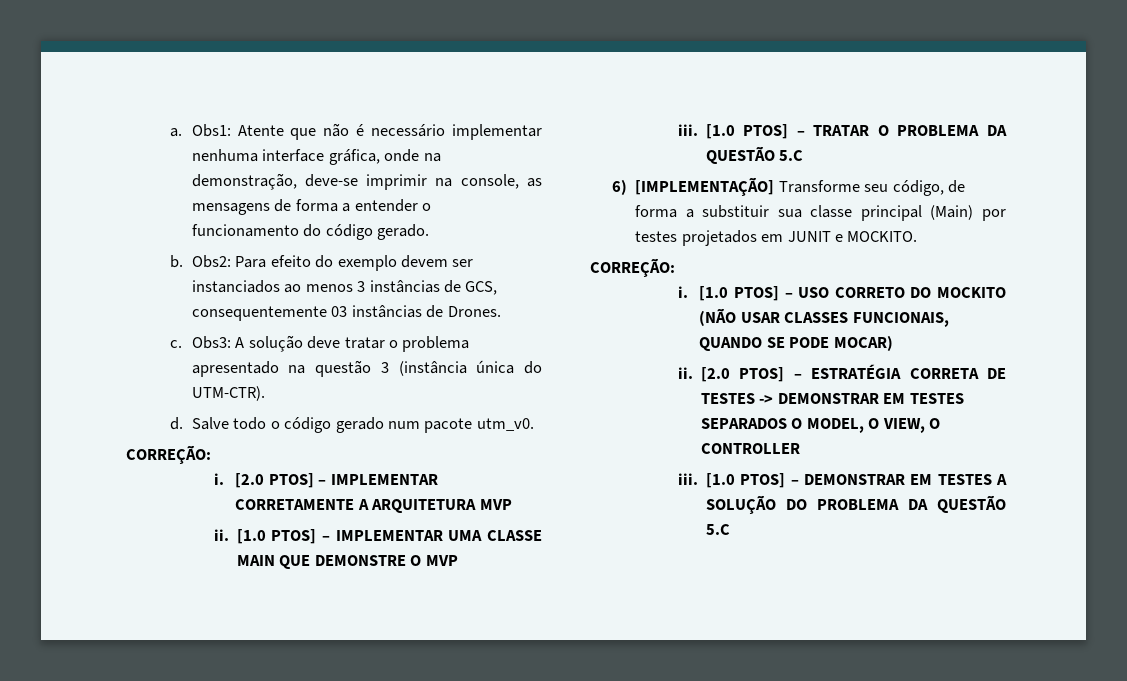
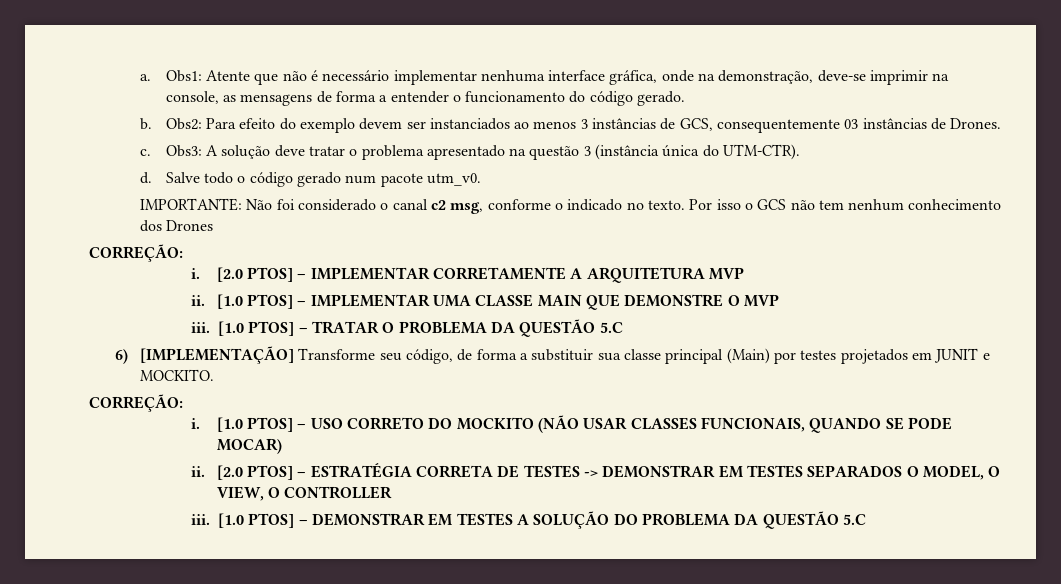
(534, 424) none -> [140,198,1002,214] [140,220,214,232] // IMPORTANTE: Não foi considerado o canal c2 msg, conforme o indicado no texto. Por isso o GCS não tem nenhum conhecimento dos Drones

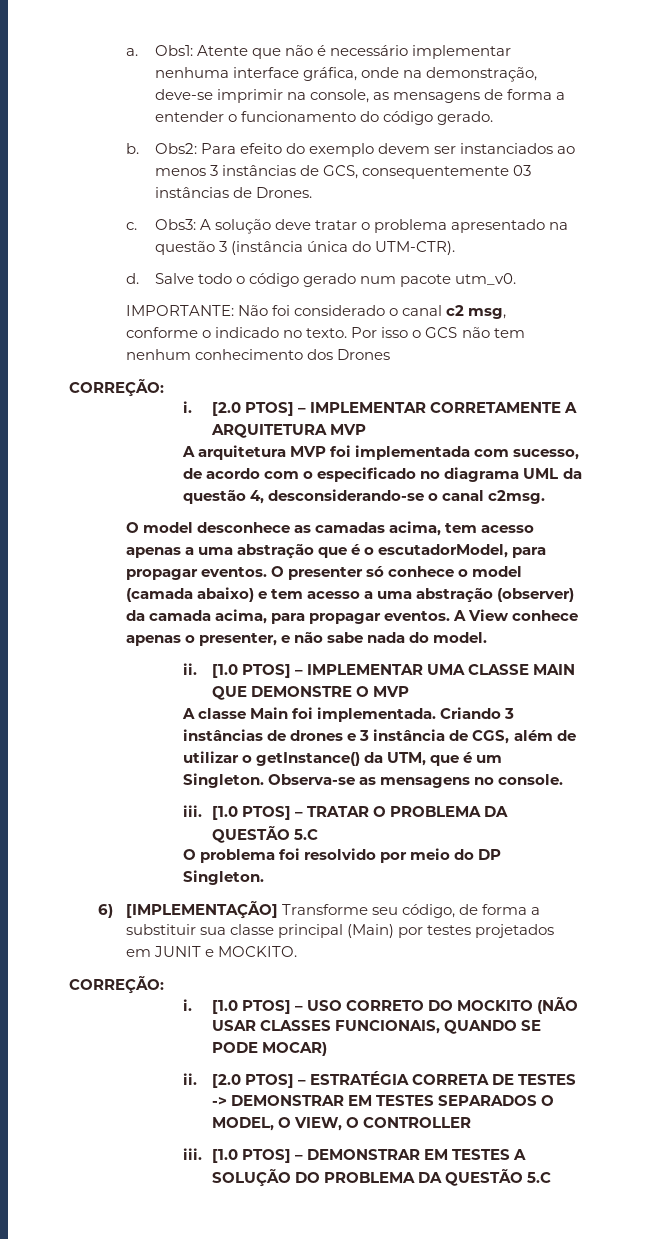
(744, 273) none -> [182,445,580,460] [183,467,582,482] [183,489,546,504] [126,521,535,536] [126,543,547,559] [126,566,523,580] [126,587,575,603] [126,609,579,624] [126,631,488,646] // A arquitetura MVP foi implementada com sucesso, de acordo com o especificado no diagrama UML da questão 4, desconsiderando-se o canal c2msg. // O model desconhece as camadas acima, tem acesso apenas a uma abstração que é o escutadorModel, para propagar eventos. O presenter só conhece o model (camada abaixo) e tem acesso a uma abstração (observer) da camada acima, para propagar eventos. A View conhece apenas o presenter, e não sabe nada do model.
(779, 300) none -> [182,707,515,722] [183,729,576,744] [183,751,503,766] [183,773,564,788] // A classe Main foi implementada. Criando 3 instâncias de drones e 3 instância de CGS, além de utilizar o getInstance() da UTM, que é um Singleton. Observa-se as mensagens no console.
(623, 327) none -> [183,848,502,863] [183,870,265,885] // O problema foi resolvido por meio do DP Singleton.

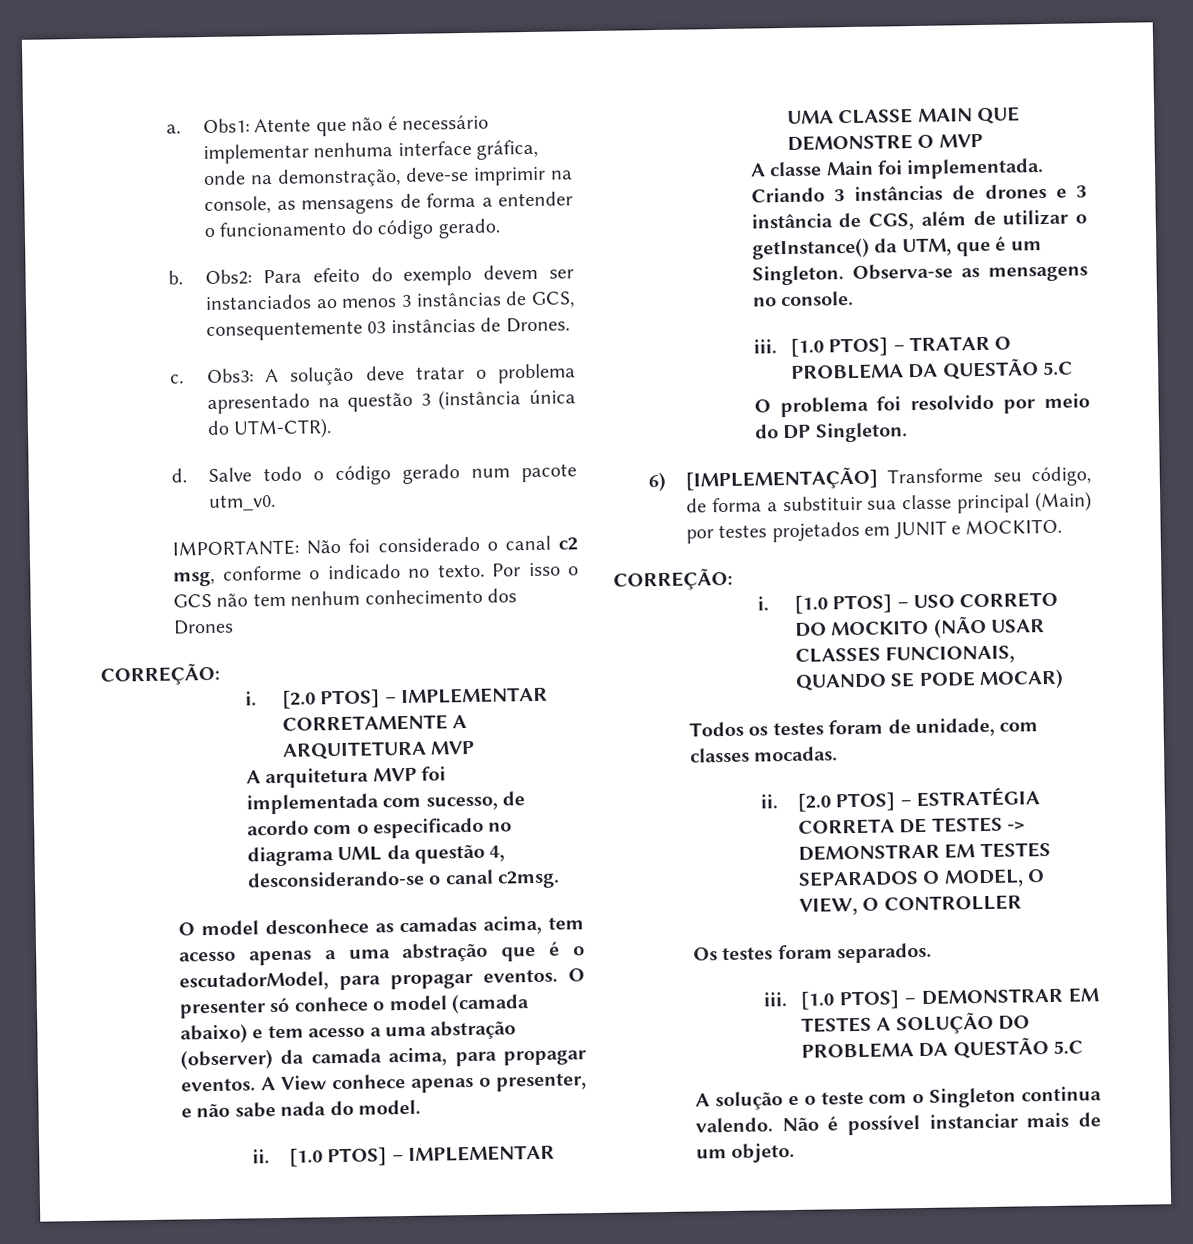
(327, 1049) none -> [689,717,1039,738] [689,746,839,763] // Todos os testes foram de unidade, com classes mocadas.
(471, 1122) none -> [693,942,933,964] // Os testes foram separados.
(551, 1177) none -> [695,1086,1102,1111] [695,1112,1101,1136] [696,1142,796,1163] // A solução e o teste com o Singleton continua valendo. Não é possível instanciar mais de um objeto.

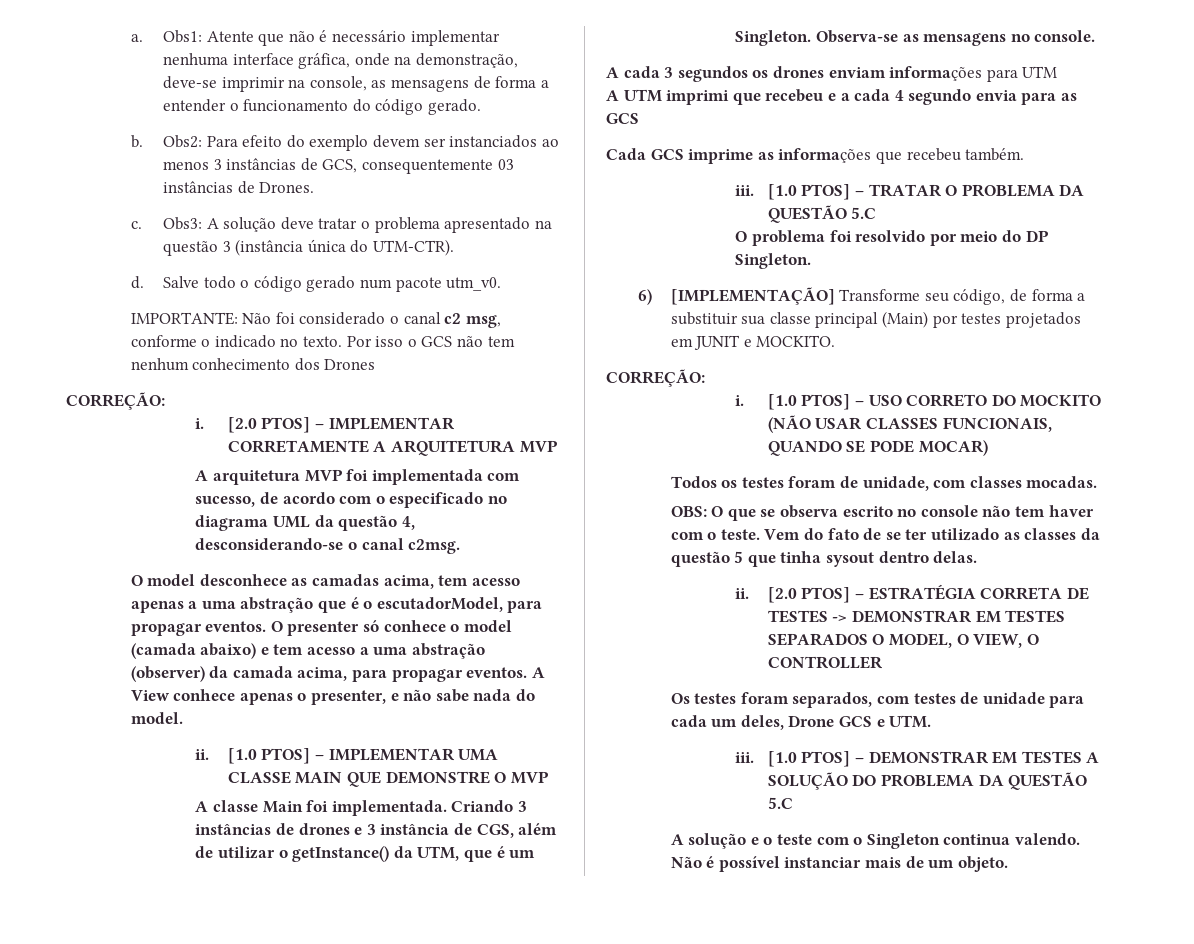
(855, 298) none -> [606,66,1058,82] [606,89,1078,105] [606,113,639,124] [606,148,1025,164] // A cada 3 segundos os drones enviam informações para UTM // A UTM imprimi que recebeu e a cada 4 segundo envia para as GCS // Cada GCS imprime as informações que recebeu também.
(839, 754) none -> [670,505,1094,521] [670,528,1100,541] [670,551,978,567] // OBS: O que se observa escrito no console não tem haver com o teste. Vem do fato de se ter utilizado as classes da questão 5 que tinha sysout dentro delas.
[837,942,933,964] separados. -> [792,692,1085,708] [670,715,932,730] separados, com testes de unidade para cada um deles, Drone GCS e UTM.

